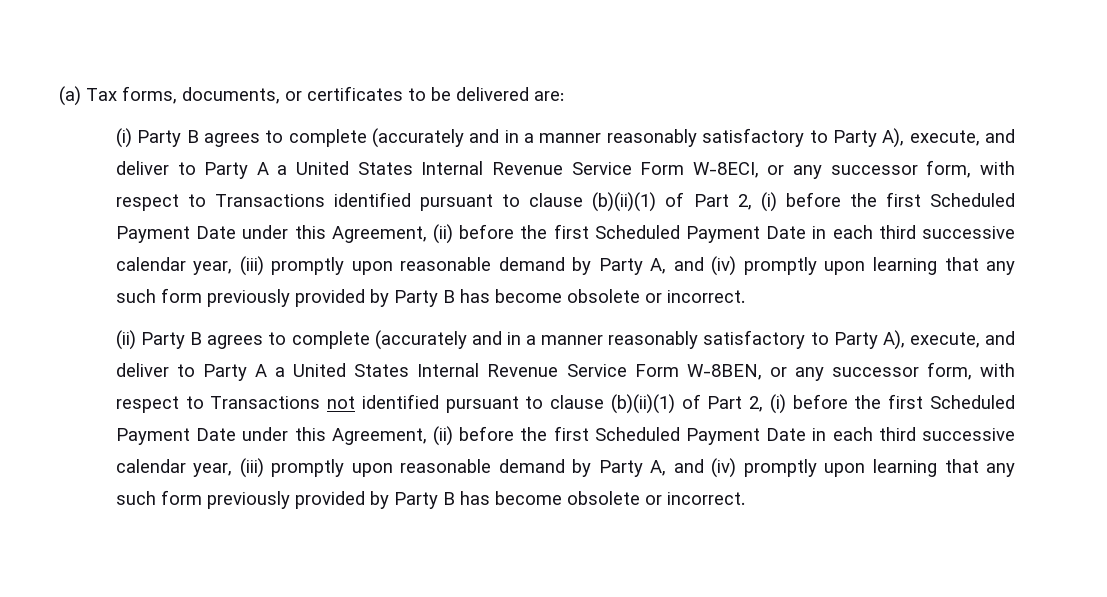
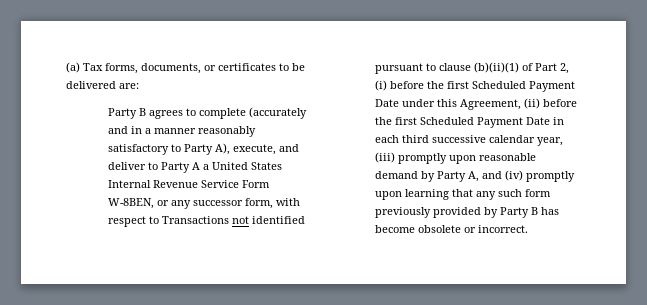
[115,128,1016,148] [115,160,1016,179] [115,192,1016,212] [115,224,1016,244] [115,256,1016,276] [115,288,745,307] [115,330,136,350] (i) Party B agrees to complete (accurately and in a manner reasonably satisfactory to Party A), execute, and deliver to Party A a United States Internal Revenue Service Form W-8ECI, or any successor form, with respect to Transactions identified pursuant to clause (b)(ii)(1) of Part 2, (i) before the first Scheduled Payment Date under this Agreement, (ii) before the first Scheduled Payment Date in each third successive calendar year, (iii) promptly upon reasonable demand by Party A, and (iv) promptly upon learning that any such form previously provided by Party B has become obsolete or incorrect. // (ii) -> (139, 86) none

